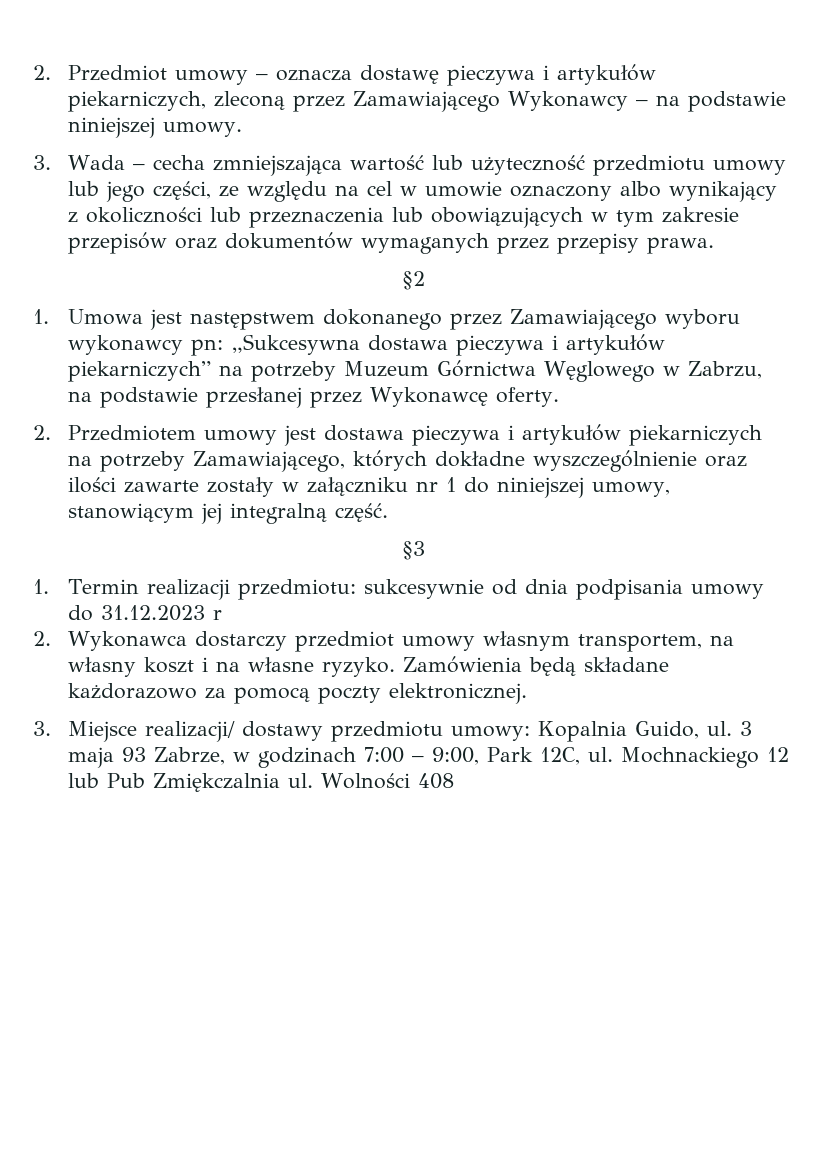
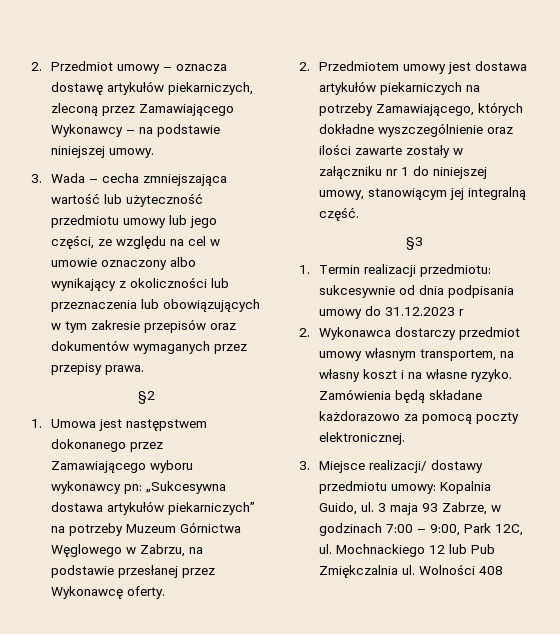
[447,65,550,86] pieczywa i -> (104, 88) none
[456,335,559,356] pieczywa i -> (104, 507) none
[412,425,515,446] pieczywa i -> (528, 66) none

